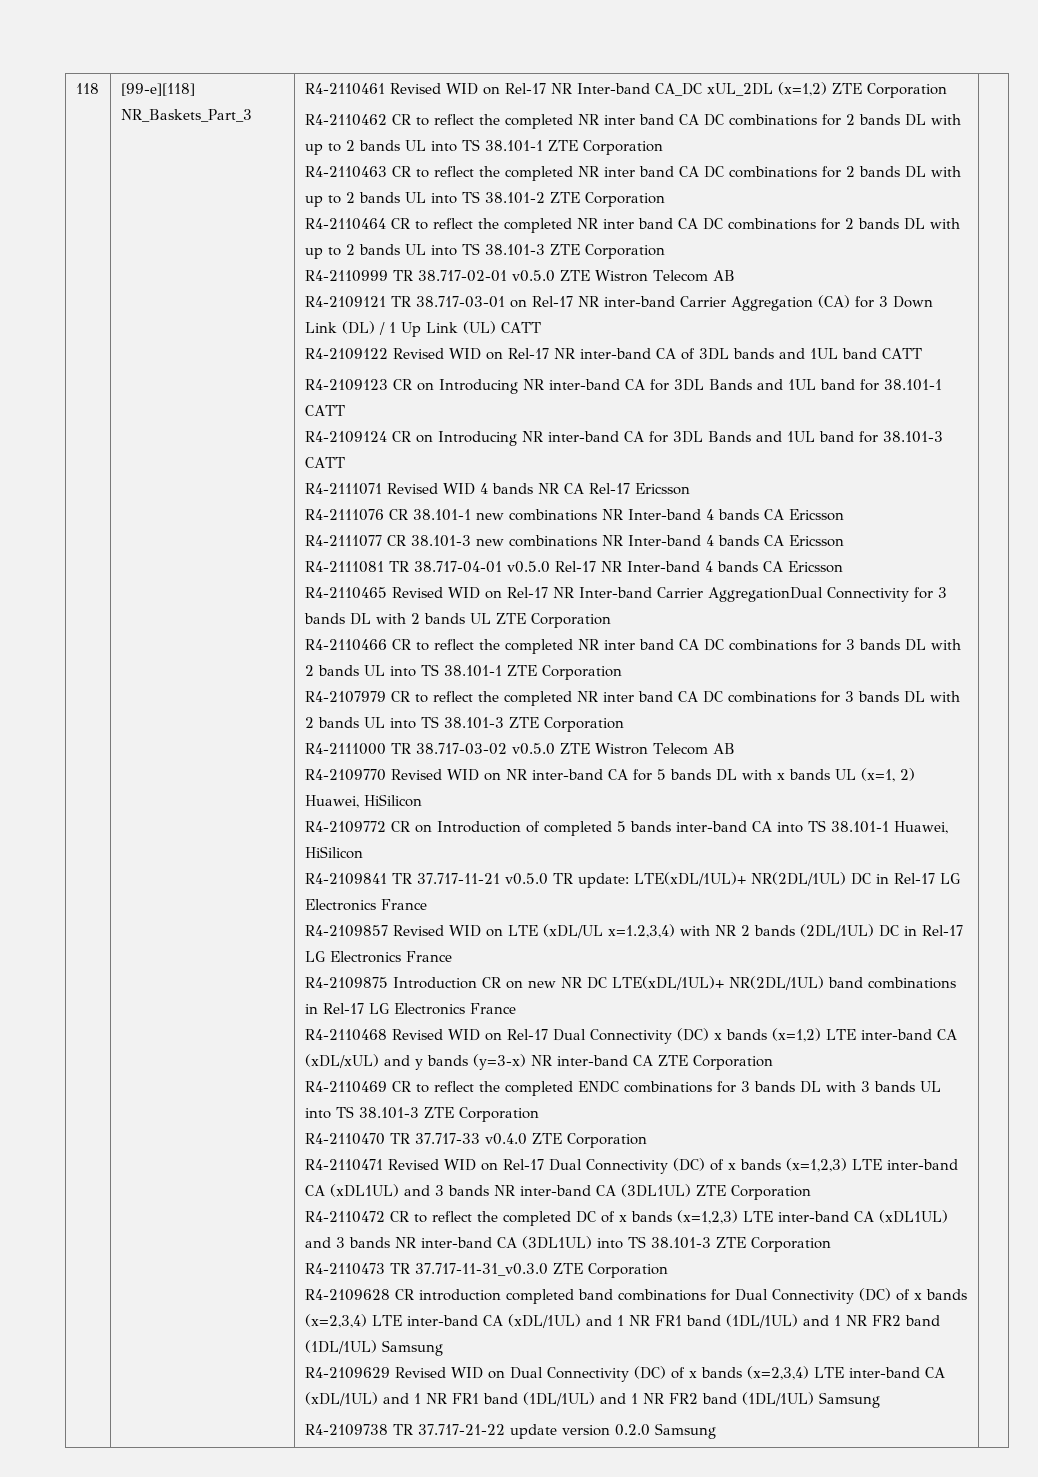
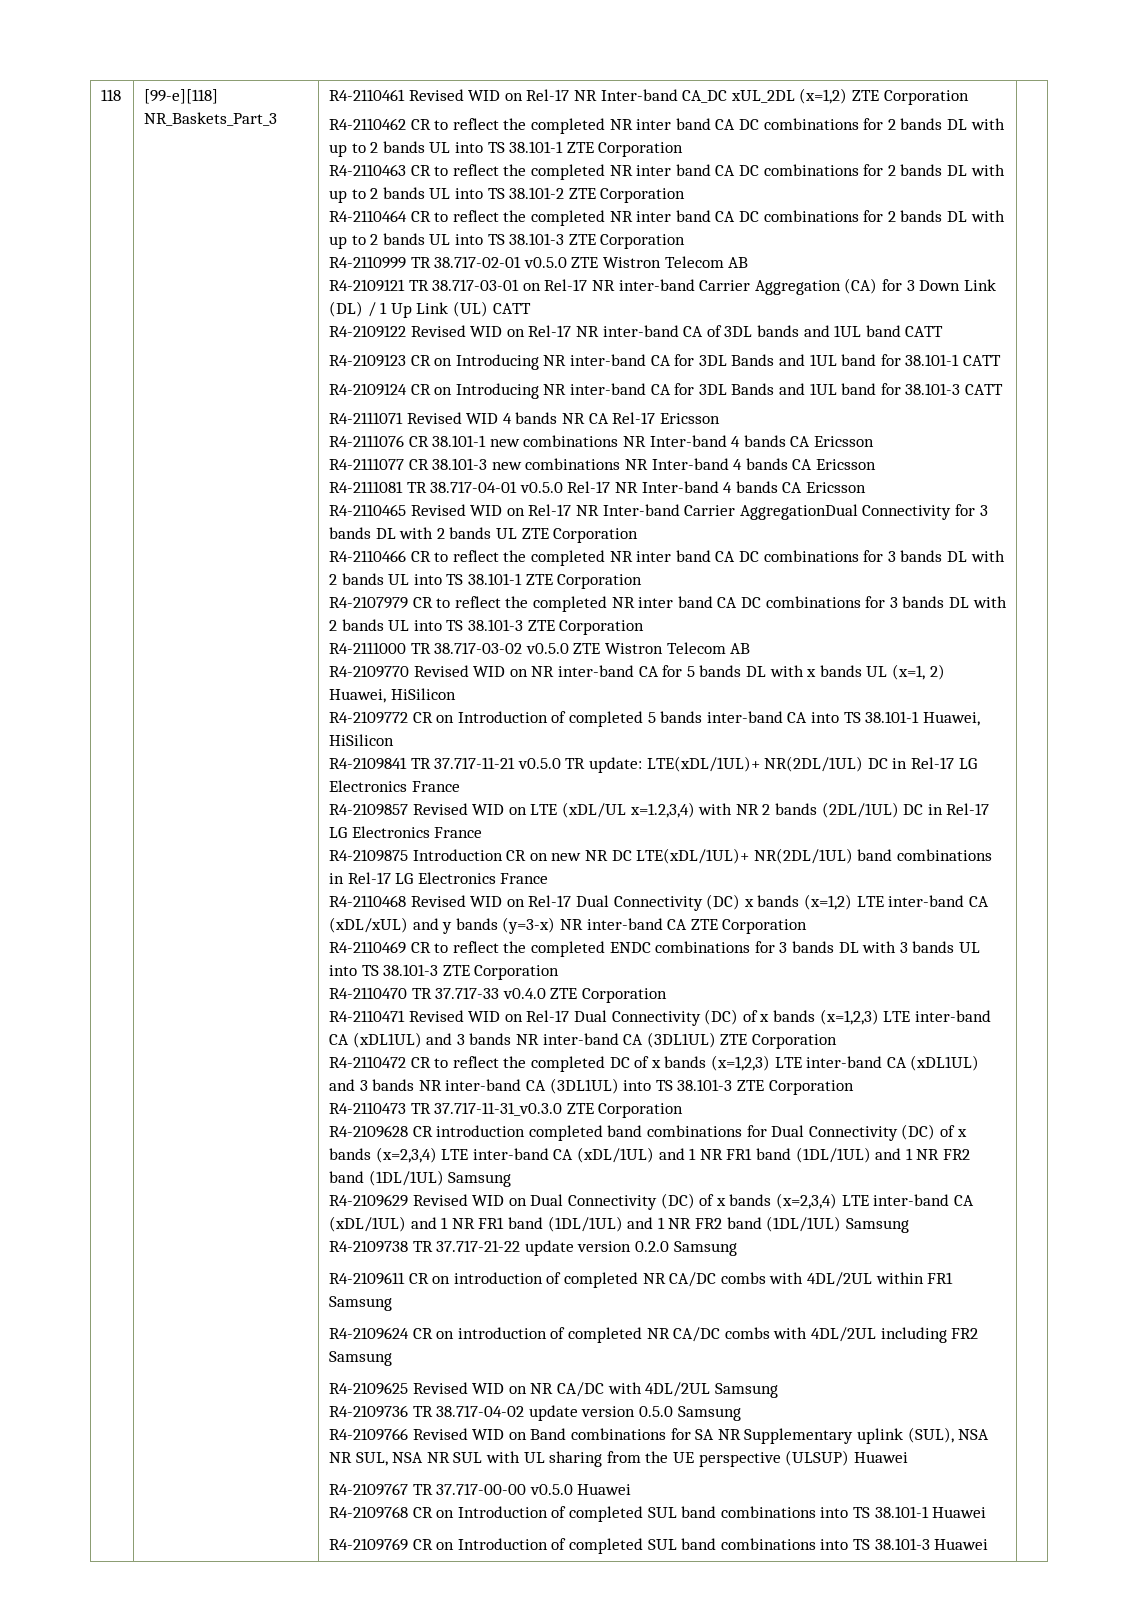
(716, 1431) none -> [329,1272,954,1288] [329,1296,393,1311] [329,1327,979,1343] [329,1351,393,1366] [329,1382,778,1398] [329,1405,741,1421] [329,1427,990,1444] [329,1450,908,1467] [329,1483,632,1496] [329,1506,987,1522] [329,1538,989,1554] // R4-2109611 CR on introduction of completed NR CA/DC combs with 4DL/2UL within FR1 Samsung // R4-2109624 CR on introduction of completed NR CA/DC combs with 4DL/2UL including FR2 Samsung // R4-2109625 Revised WID on NR CA/DC with 4DL/2UL Samsung // R4-2109736 TR 38.717-04-02 update version 0.5.0 Samsung // R4-2109766 Revised WID on Band combinations for SA NR Supplementary uplink (SUL), NSA NR SUL, NSA NR SUL with UL sharing from the UE perspective (ULSUP) Huawei // R4-2109767 TR 37.717-00-00 v0.5.0 Huawei // R4-2109768 CR on Introduction of completed SUL band combinations into TS 38.101-1 Huawei // R4-2109769 CR on Introduction of completed SUL band combinations into TS 38.101-3 Huawei

